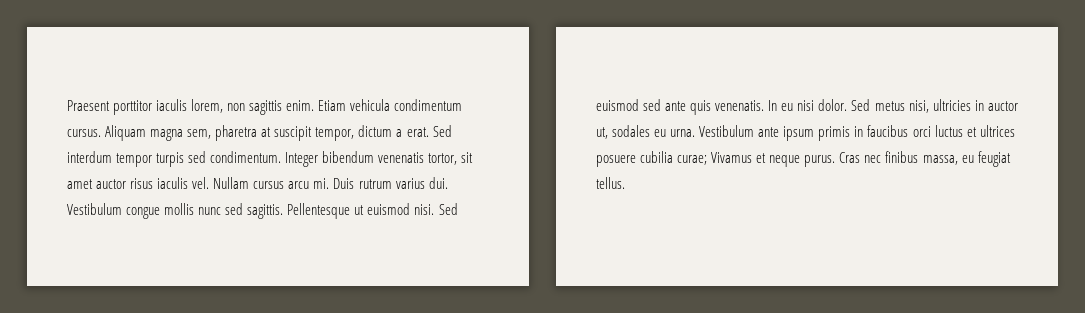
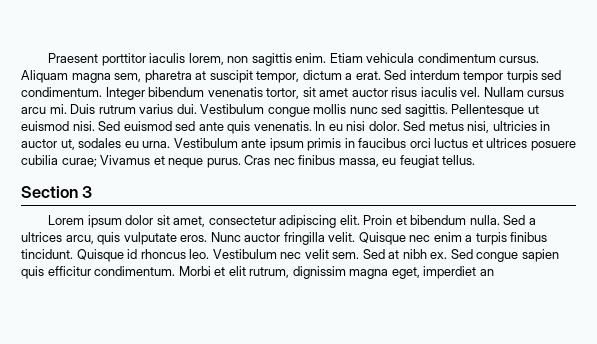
(625, 183) none -> [21,186,93,198] [48,215,536,228] [21,232,548,245] [21,249,559,262] [21,266,494,279] // Section 3 // Lorem ipsum dolor sit amet, consectetur adipiscing elit. Proin et bibendum nulla. Sed a ultrices arcu, quis vulputate eros. Nunc auctor fringilla velit. Quisque nec enim a turpis finibus tincidunt. Quisque id rhoncus leo. Vestibulum nec velit sem. Sed at nibh ex. Sed congue sapien quis efficitur condimentum. Morbi et elit rutrum, dignissim magna eget, imperdiet an

